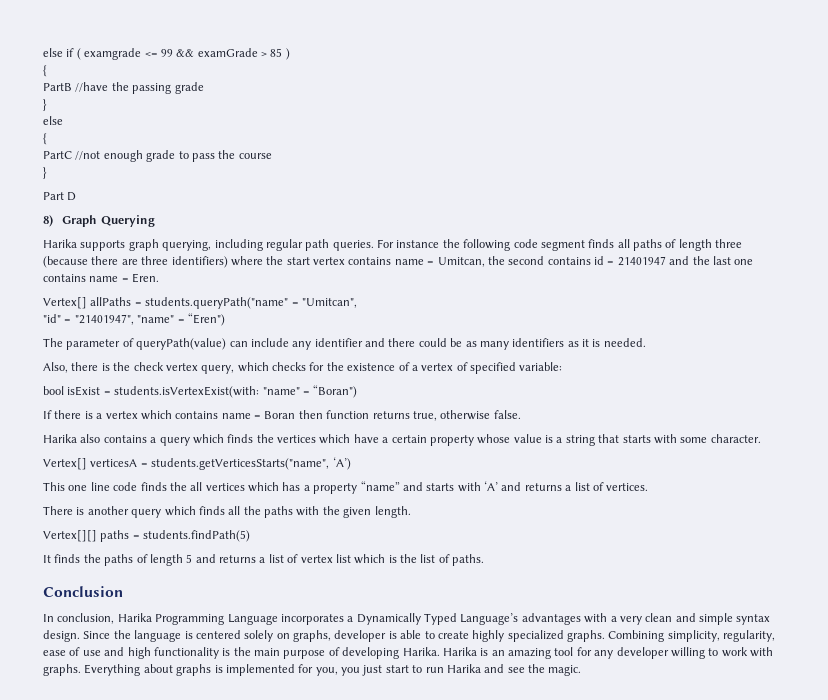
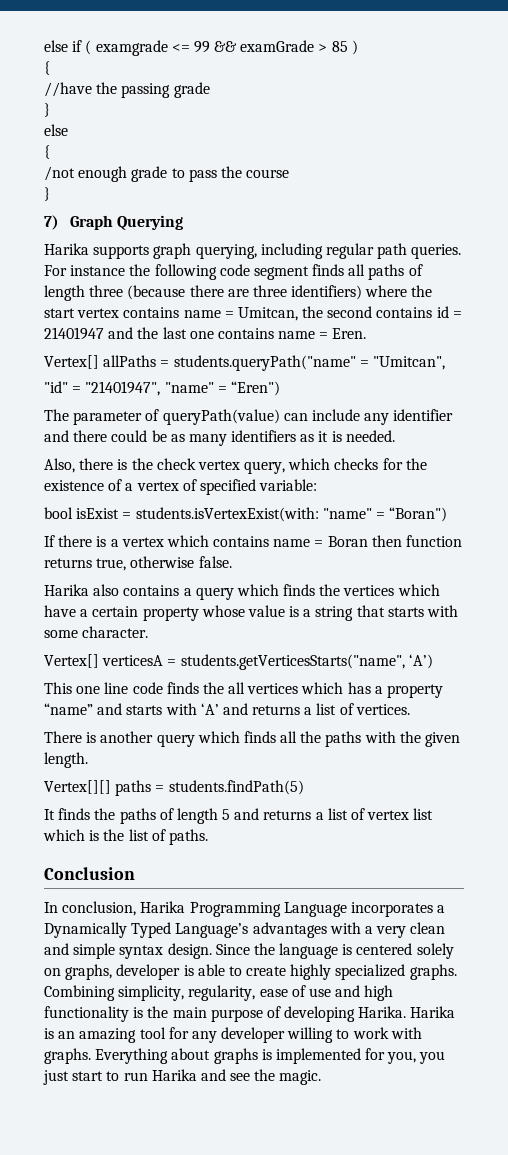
[43,83,72,91] PartB -> (50, 68) none
[43,151,101,160] PartC //not -> [44,166,75,181] /not
[43,192,77,201] [43,215,53,227] Part D // 8) -> [44,215,59,230] 7)

